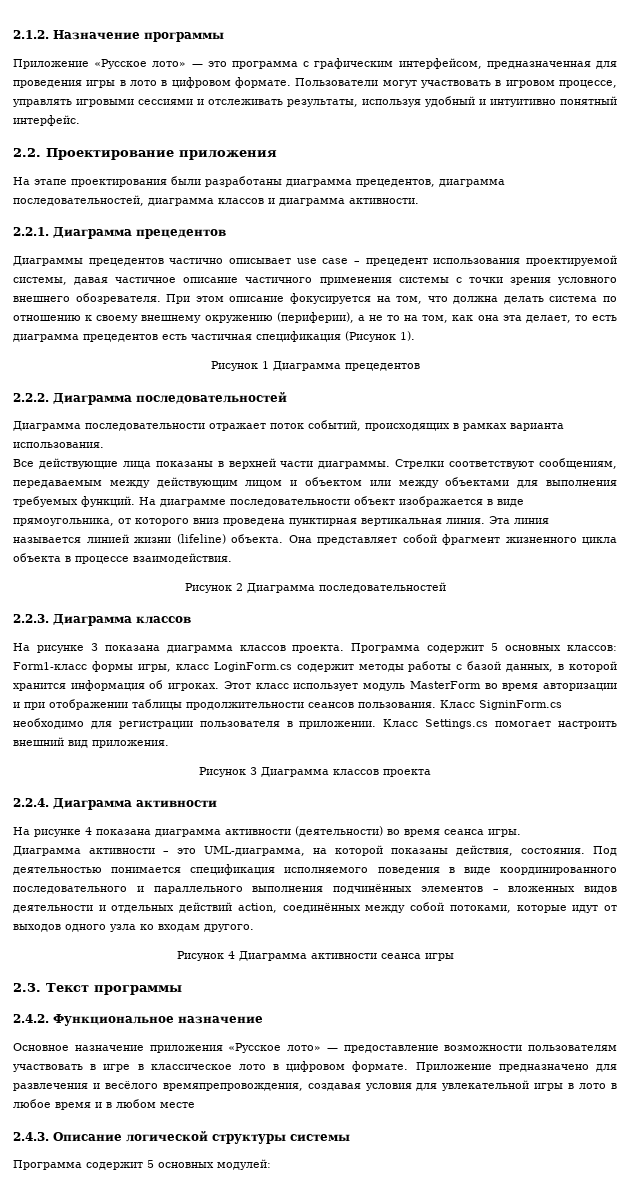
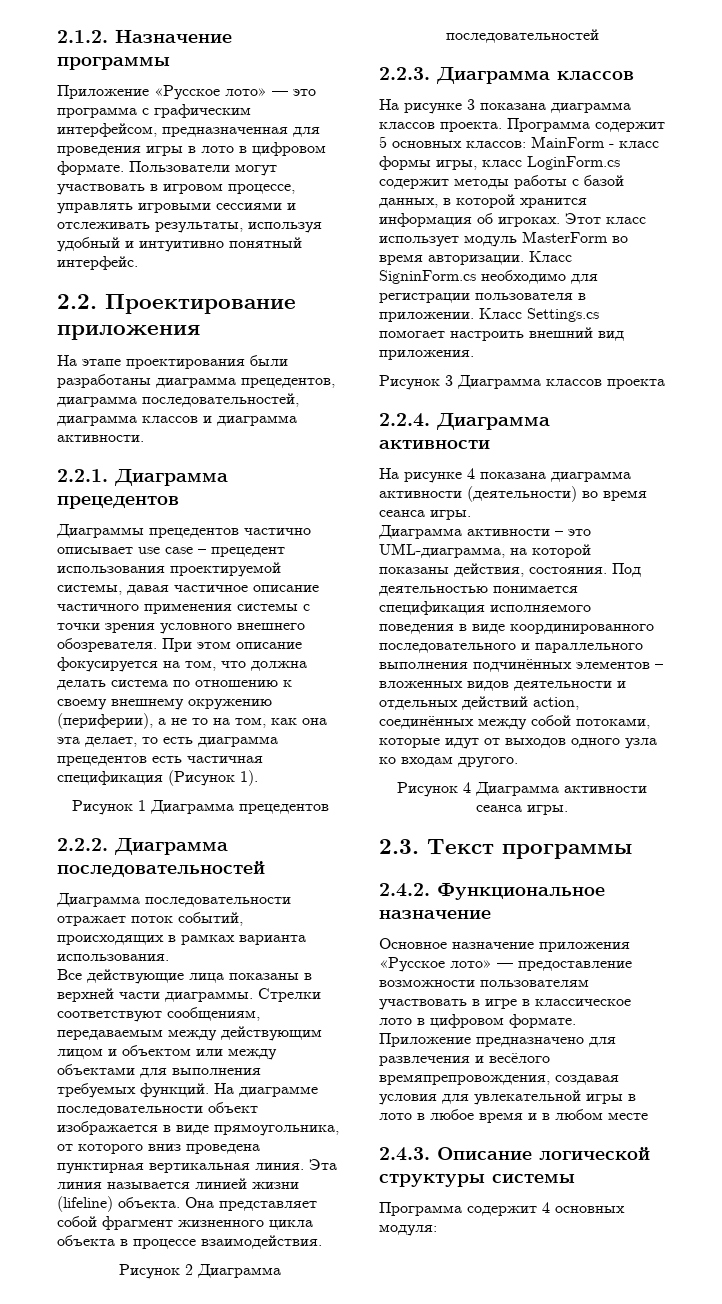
[13,662,87,670] Form1-класс -> [531,136,659,148] MainForm - класс
[543,683,618,691] [13,699,436,710] авторизации и при отображении таблицы продолжительности сеансов пользования. -> [428,255,524,265] авторизации.
[424,953,454,961] игры -> [527,805,568,815] игры.
[147,1159,271,1170] 5 основных модулей: -> [542,1202,625,1213] [379,1224,437,1236] 4 основных модуля:

